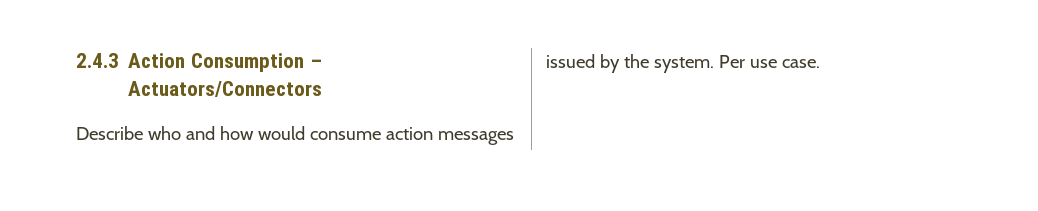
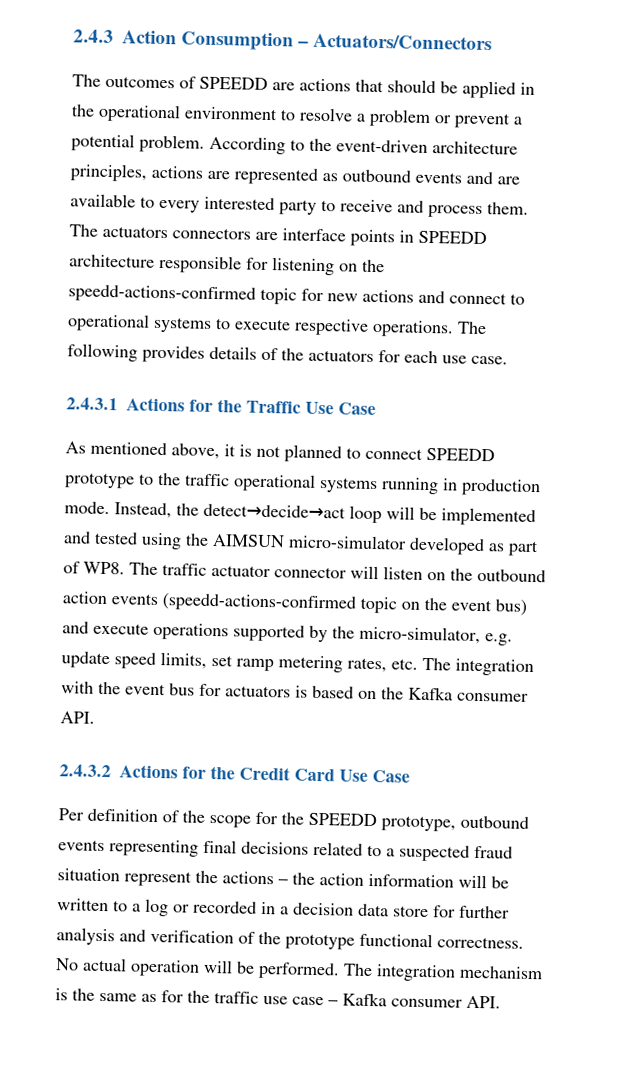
[76,126,514,145] [546,54,820,73] Describe who and how would consume action messages issued by the system. Per use case. -> [72,74,535,99] [71,103,522,129] [71,133,518,155] [70,163,520,185] [70,193,529,218] [69,224,487,247] [69,254,385,276] [68,284,525,305] [67,313,487,338] [67,343,508,365] [66,397,376,416] [65,441,495,463] [64,472,541,497] [64,501,536,527] [63,531,539,557] [63,561,546,583] [62,591,527,616] [62,621,513,646] [61,651,534,677] [61,681,529,702] [60,711,95,724] [59,764,410,783] [58,808,529,832] [58,839,513,862] [57,868,509,889] [57,898,510,919] [56,927,524,950] [55,957,543,982] [55,988,501,1009] The outcomes of SPEEDD are actions that should be applied in the operational environment to resolve a problem or prevent a potential problem. According to the event-driven architecture principles, actions are represented as outbound events and are available to every interested party to receive and process them. The actuators connectors are interface points in SPEEDD architecture responsible for listening on the speedd-actions-confirmed topic for new actions and connect to operational systems to execute respective operations. The following provides details of the actuators for each use case. // 2.4.3.1 Actions for the Traffic Use Case // As mentioned above, it is not planned to connect SPEEDD prototype to the traffic operational systems running in production mode. Instead, the detect→decide→act loop will be implemented and tested using the AIMSUN micro-simulator developed as part of WP8. The traffic actuator connector will listen on the outbound action events (speedd-actions-confirmed topic on the event bus) and execute operations supported by the micro-simulator, e.g. update speed limits, set ramp metering rates, etc. The integration with the event bus for actuators is based on the Kafka consumer API. // 2.4.3.2 Actions for the Credit Card Use Case // Per definition of the scope for the SPEEDD prototype, outbound events representing final decisions related to a suspected fraud situation represent the actions – the action information will be written to a log or recorded in a decision data store for further analysis and verification of the prototype functional correctness. No actual operation will be performed. The integration mechanism is the same as for the traffic use case – Kafka consumer API.

